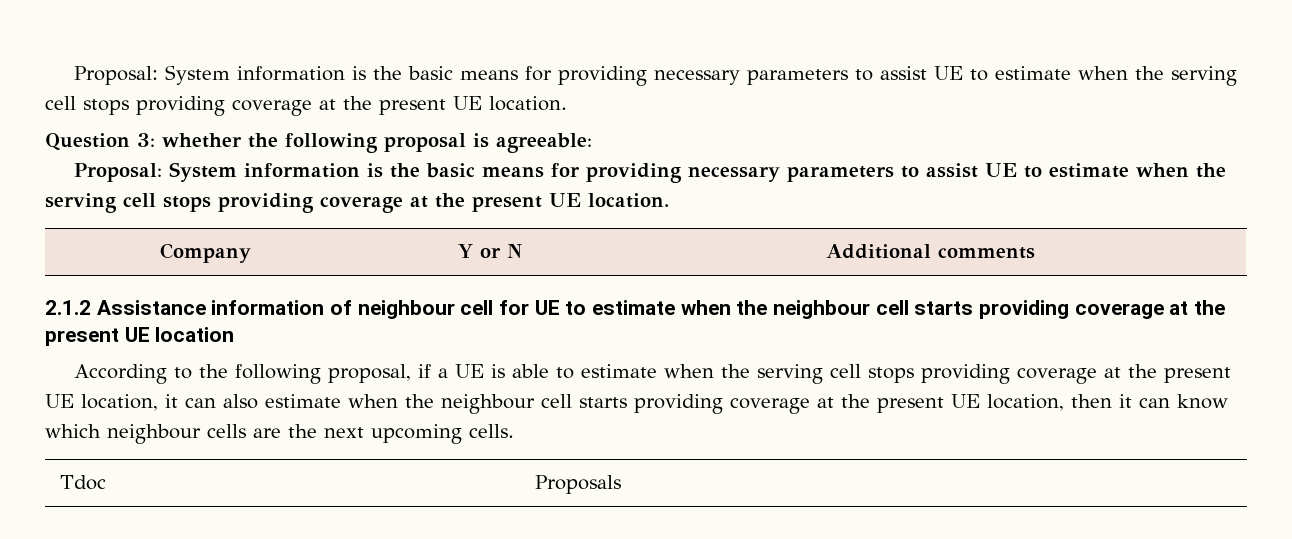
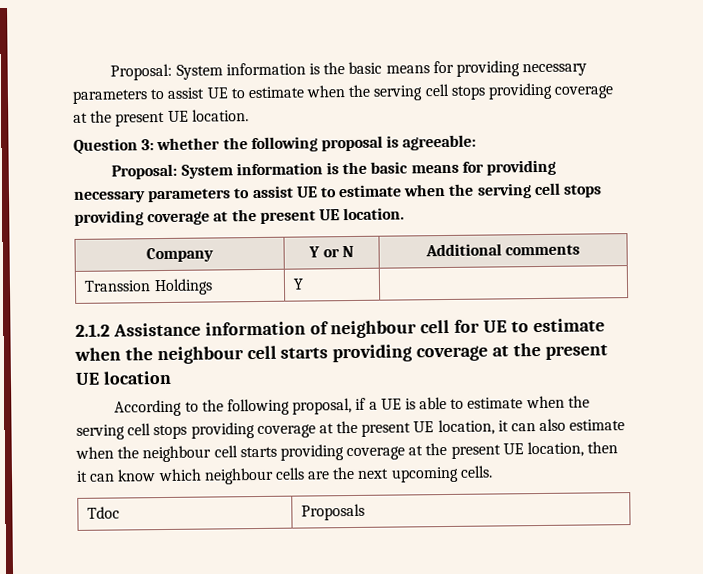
(1035, 253) none -> [84,278,213,296] [293,278,305,290] // Transsion Holdings | Y |

